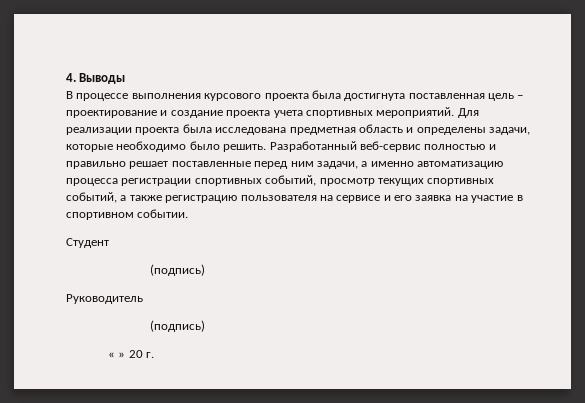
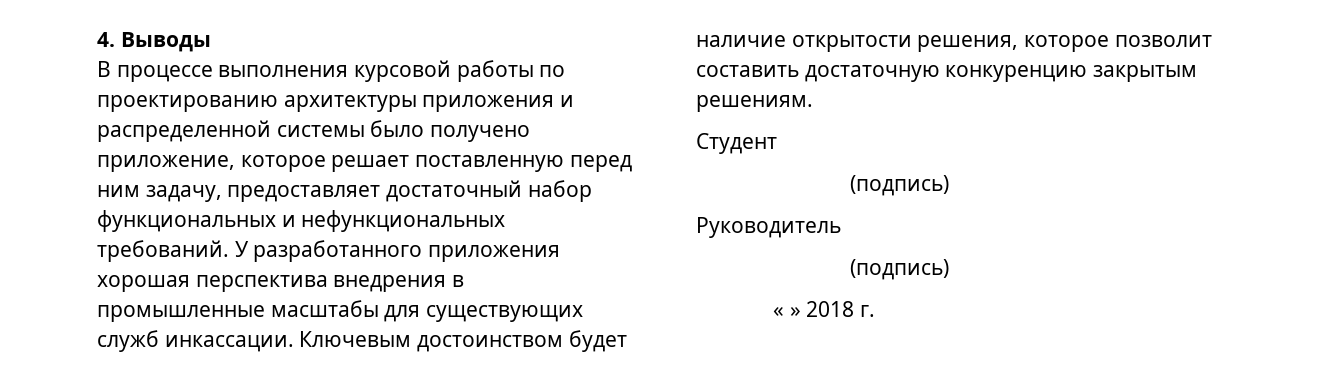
[204,90,524,101] [66,107,479,118] [66,124,530,135] [66,141,496,152] [66,161,503,169] [66,175,495,186] [66,192,523,203] [66,209,189,220] курсового проекта была достигнута поставленная цель – проектирование и создание проекта учета спортивных мероприятий. Для реализации проекта была исследована предметная область и определены задачи, которые необходимо было решить. Разработанный веб-сервис полностью и правильно решает поставленные перед ним задачи, а именно автоматизацию процесса регистрации спортивных событий, просмотр текущих спортивных событий, а также регистрацию пользователя на сервисе и его заявка на участие в спортивном событии. -> [354,60,566,82] [97,95,575,112] [97,120,531,142] [97,155,632,172] [97,180,592,202] [97,210,506,232] [97,240,561,262] [97,275,465,292] [97,300,584,322] [97,330,627,352] [696,35,1212,52] [696,65,1198,82] [696,95,813,112] курсовой работы по проектированию архитектуры приложения и распределенной системы было получено приложение, которое решает поставленную перед ним задачу, предоставляет достаточный набор функциональных и нефункциональных требований. У разработанного приложения хорошая перспектива внедрения в промышленные масштабы для существующих служб инкассации. Ключевым достоинством будет наличие открытости решения, которое позволит составить достаточную конкуренцию закрытым решениям.
[128,350,143,358] 20 -> [806,301,855,317] 2018

